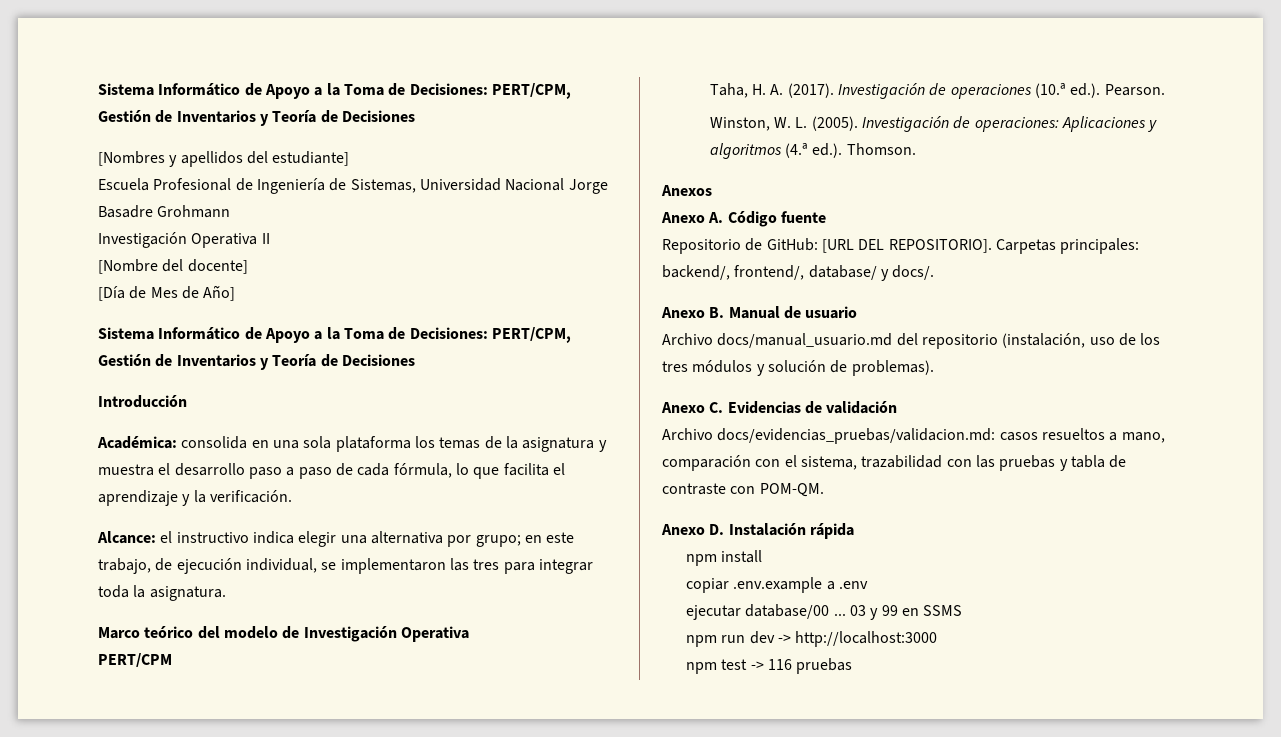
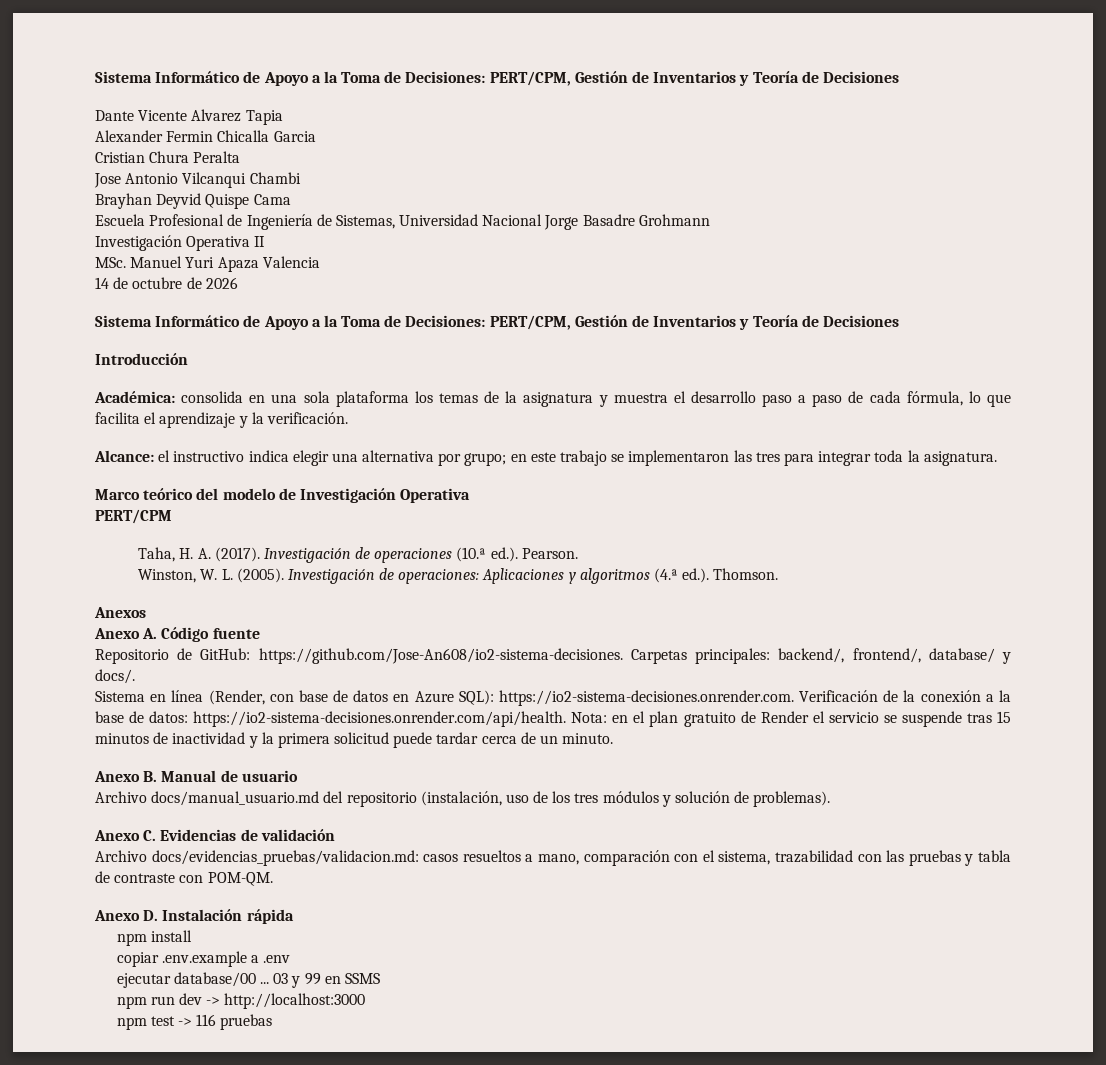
[98,151,350,167] [Nombres y apellidos del estudiante] -> [95,109,283,125] [95,130,316,142] [95,151,241,163] [94,172,301,188] [95,193,291,209] Dante Vicente Alvarez Tapia // Alexander Fermin Chicalla Garcia // Cristian Chura Peralta // Jose Antonio Vilcanqui Chambi // Brayhan Deyvid Quispe Cama
[98,259,248,274] [98,285,236,301] [Nombre del docente] // [Día de Mes de Año] -> [95,256,320,272] [95,277,238,289] MSc. Manuel Yuri Apaza Valencia // 14 de octubre de 2026
[98,558,317,574] trabajo, de ejecución individual, -> [560,450,608,466] trabajo
[821,239,992,253] [URL DEL REPOSITORIO]. -> [258,648,623,664] https://github.com/Jose-An608/io2-sistema-decisiones.
(935, 272) none -> [95,690,1011,706] [95,711,1011,727] [95,732,614,748] // Sistema en línea (Render, con base de datos en Azure SQL): https://io2-sistema-decisiones.onrender.com. Verificación de la conexión a la base de datos: https://io2-sistema-decisiones.onrender.com/api/health. Nota: en el plan gratuito de Render el servicio se suspende tras 15 minutos de inactividad y la primera solicitud puede tardar cerca de un minuto.

